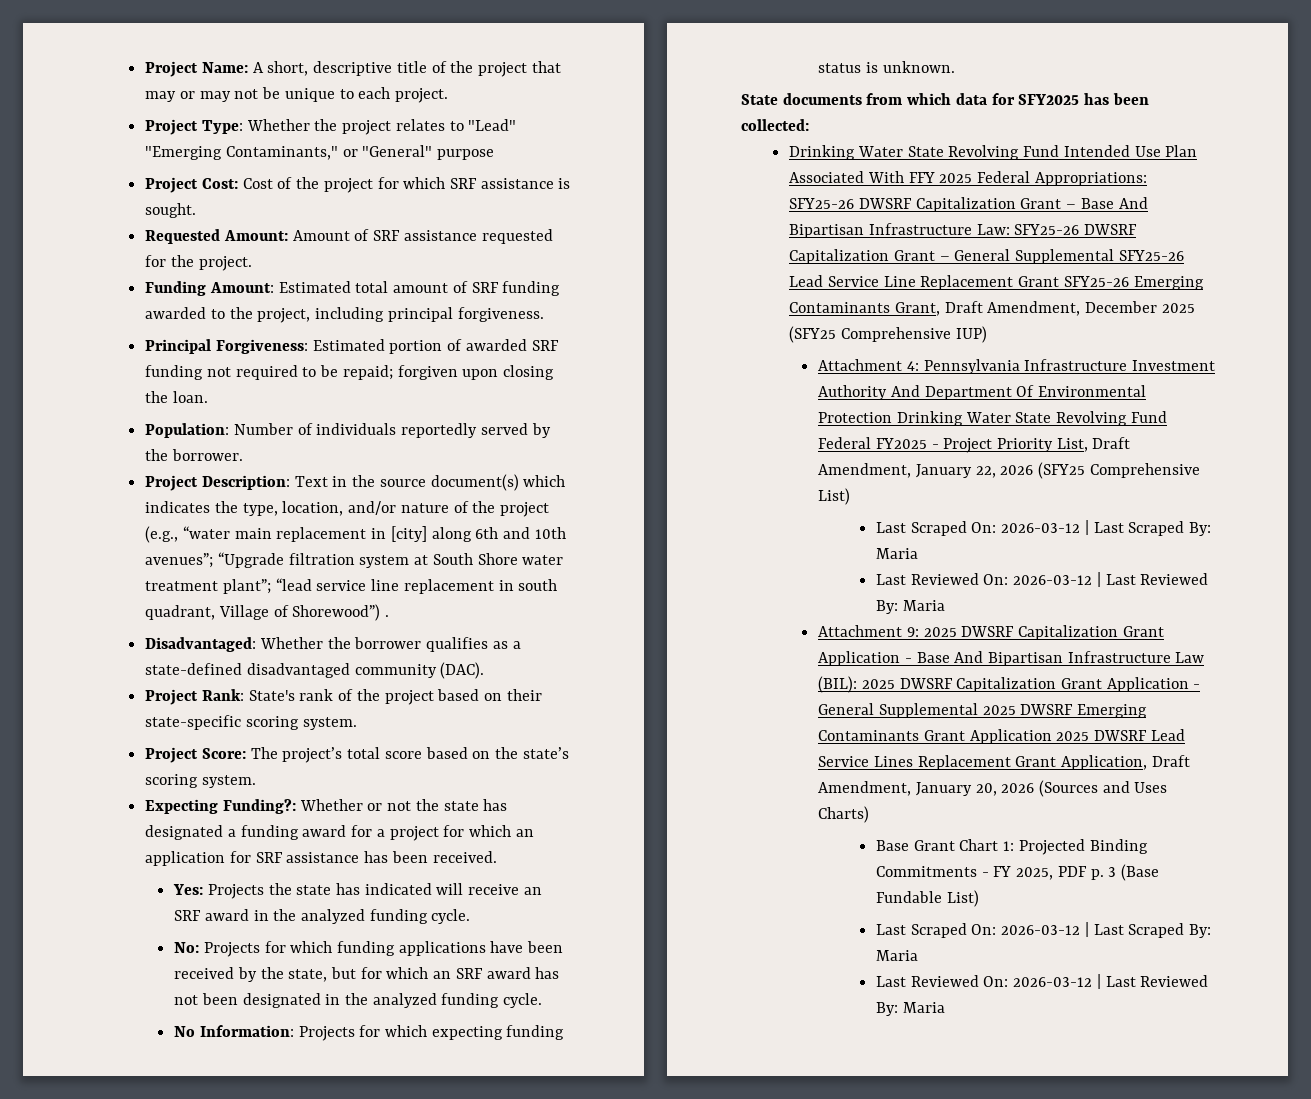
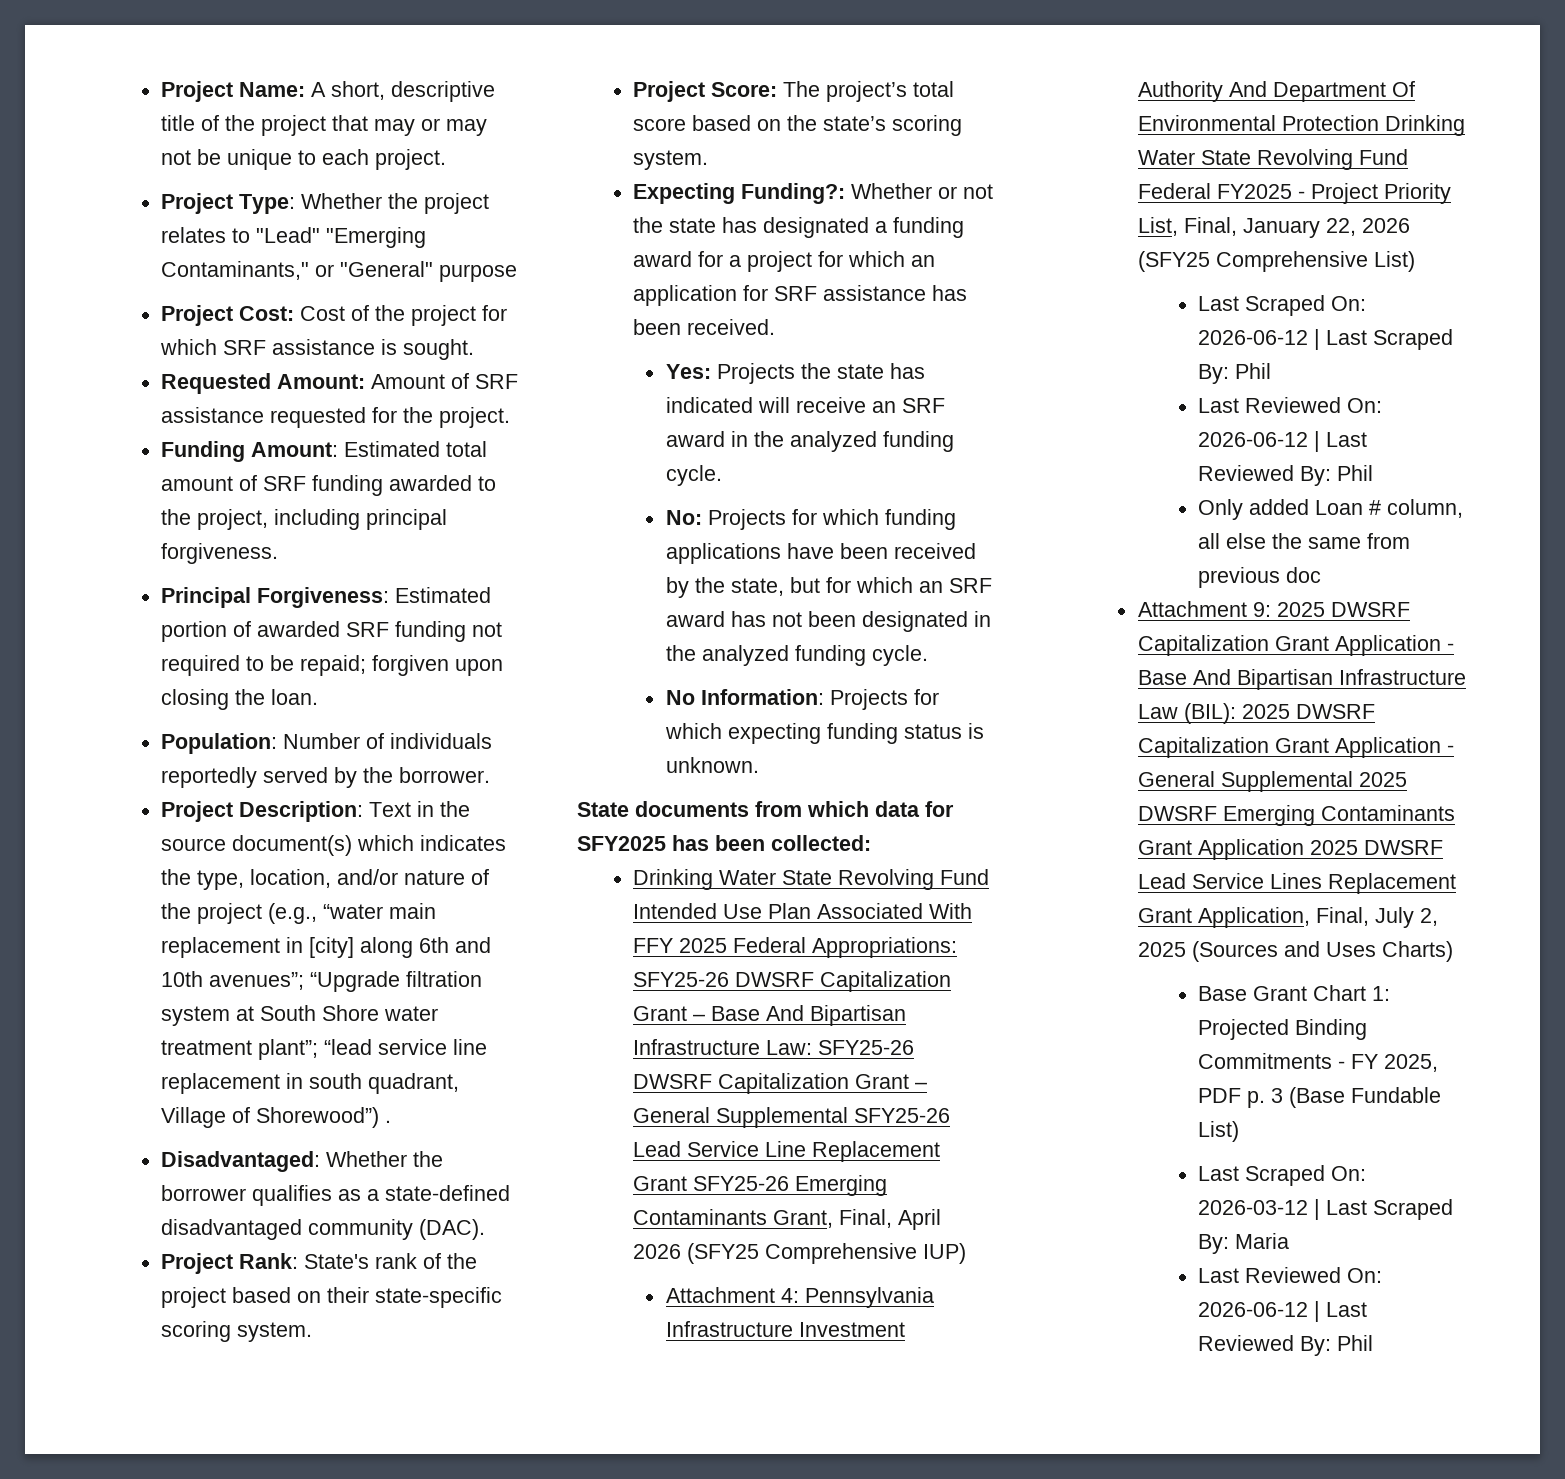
[944,301,1195,316] Draft Amendment, December 2025 -> [839,1209,942,1230] [633,1244,682,1259] Final, April 2026
[1092,437,1131,449] [818,463,912,478] Draft Amendment, -> [1183,217,1237,236] Final,
[1001,520,1211,536] [875,548,918,559] [875,572,1209,587] [875,600,945,614] 2026-03-12 | Last Scraped By: Maria // Last Reviewed On: 2026-03-12 | Last Reviewed By: Maria -> [1198,329,1454,350] [1198,363,1272,384] [1198,397,1383,413] [1198,431,1368,452] [1198,465,1374,486] [1198,499,1464,520] [1198,533,1411,549] [1198,567,1322,588] 2026-06-12 | Last Scraped By: Phil // Last Reviewed On: 2026-06-12 | Last Reviewed By: Phil // Only added Loan # column, all else the same from previous doc
[1151,755,1190,767] [818,781,1035,796] Draft Amendment, January 20, 2026 -> [1315,907,1438,928] [1137,942,1186,957] Final, July 2, 2025
[1013,974,1209,989] [875,1002,945,1016] 2026-03-12 | Last Reviewed By: Maria -> [1198,1301,1368,1322] [1198,1335,1374,1356] 2026-06-12 | Last Reviewed By: Phil

